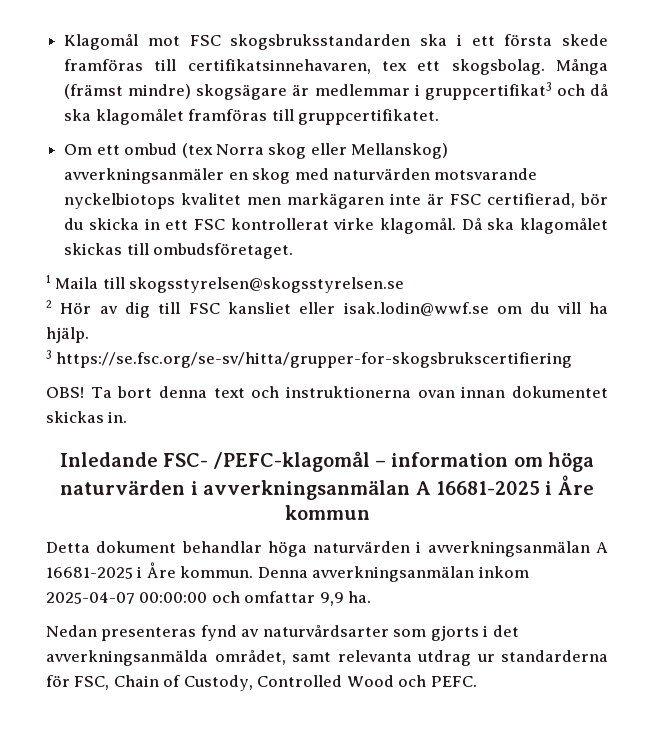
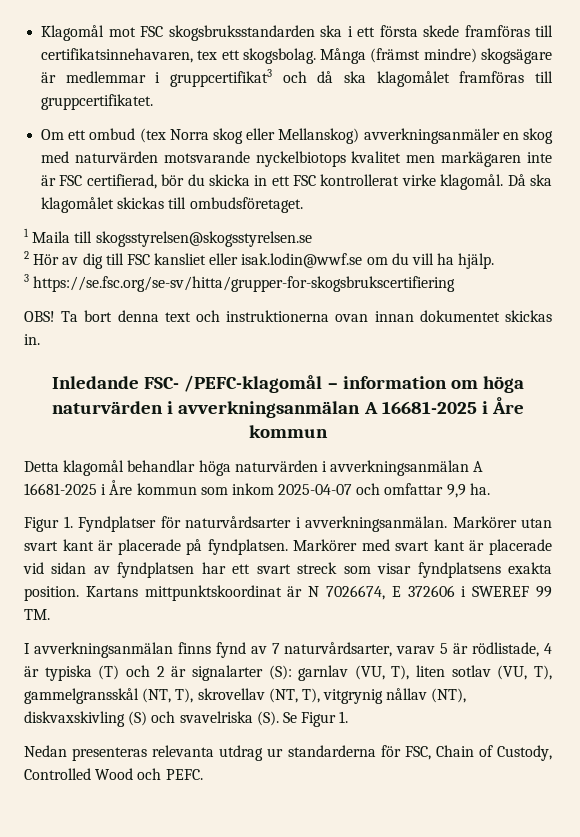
[96,541,177,553] dokument -> [63,460,125,476] klagomål
[180,566,475,582] kommun. Denna avverkningsanmälan -> [136,483,228,495] kommun som
[139,592,208,603] 00:00:00 -> (353, 489) none
[46,625,519,641] [46,650,331,666] Nedan presenteras fynd av naturvårdsarter som gjorts i det avverkningsanmälda området, samt -> [24,516,552,532] [24,539,552,555] [23,562,552,578] [24,585,553,601] [24,609,50,620] [24,642,553,658] [24,665,553,681] [24,688,467,704] [24,711,349,727] [24,745,148,761] Figur 1. Fyndplatser för naturvårdsarter i avverkningsanmälan. Markörer utan svart kant är placerade på fyndplatsen. Markörer med svart kant är placerade vid sidan av fyndplatsen har ett svart streck som visar fyndplatsens exakta position. Kartans mittpunktskoordinat är N 7026674, E 372606 i SWEREF 99 TM. // I avverkningsanmälan finns fynd av 7 naturvårdsarter, varav 5 är rödlistade, 4 är typiska (T) och 2 är signalarter (S): garnlav (VU, T), liten sotlav (VU, T), gammelgransskål (NT, T), skrovellav (NT, T), vitgrynig nållav (NT), diskvaxskivling (S) och svavelriska (S). Se Figur 1. // Nedan presenteras

